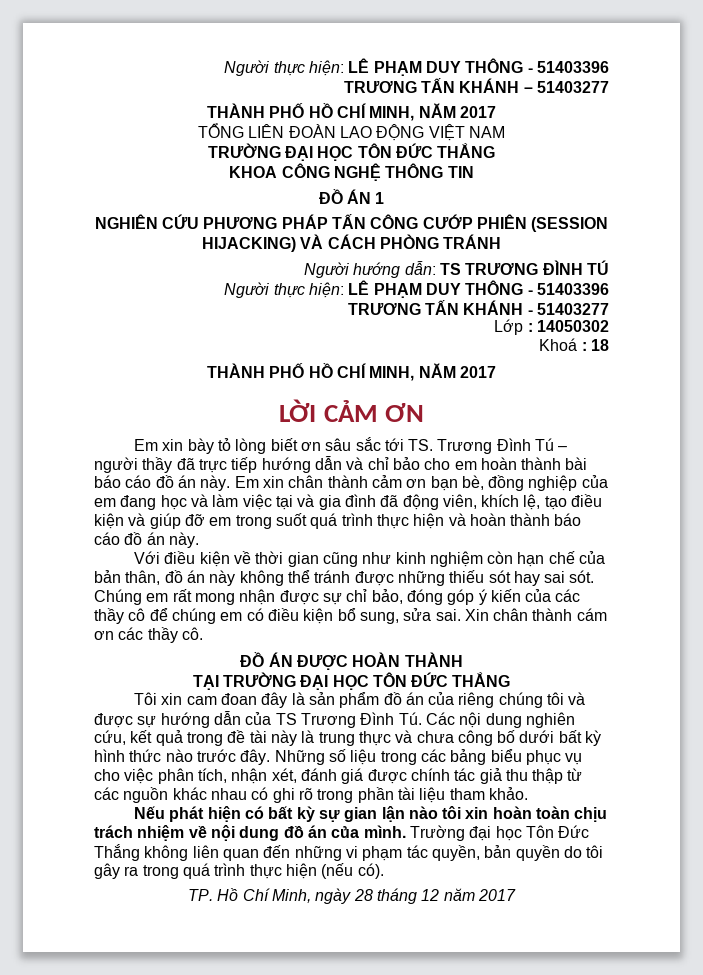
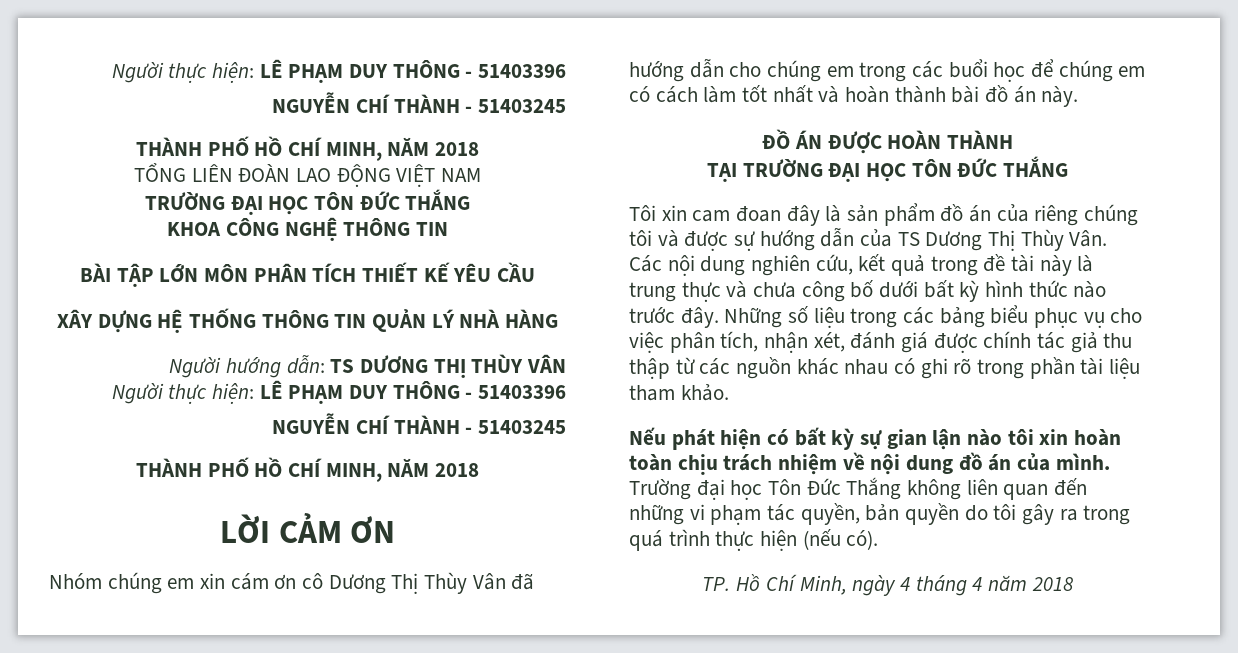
[224,58,609,76] [343,78,609,93] [207,103,496,121] Người thực hiện: LÊ PHẠM DUY THÔNG - 51403396 // TRƯƠNG TẤN KHÁNH – 51403277 // THÀNH PHỐ HỒ CHÍ MINH, NĂM 2017 -> [111,59,566,83] [272,92,566,113] [135,136,480,161] Người thực hiện: LÊ PHẠM DUY THÔNG - 51403396 // NGUYỄN CHÍ THÀNH - 51403245 // THÀNH PHỐ HỒ CHÍ MINH, NĂM 2018
[318,189,385,204] [94,214,609,232] [201,234,502,252] ĐỒ ÁN 1 // NGHIÊN CỨU PHƯƠNG PHÁP TẤN CÔNG CƯỚP PHIÊN (SESSION HIJACKING) VÀ CÁCH PHÒNG TRÁNH -> [79,262,536,287] [56,308,559,333] BÀI TẬP LỚN MÔN PHÂN TÍCH THIẾT KẾ YÊU CẦU // XÂY DỰNG HỆ THỐNG THÔNG TIN QUẢN LÝ NHÀ HÀNG
[465,260,609,275] [224,280,609,298] [347,300,609,315] [494,319,609,335] [539,338,609,351] [207,363,496,381] TRƯƠNG ĐÌNH TÚ // Người thực hiện: LÊ PHẠM DUY THÔNG - 51403396 // TRƯƠNG TẤN KHÁNH - 51403277 // Lớp : 14050302 // Khoá : 18 // THÀNH PHỐ HỒ CHÍ MINH, NĂM 2017 -> [359,354,566,378] [111,380,566,404] [272,413,566,434] [135,457,480,482] DƯƠNG THỊ THÙY VÂN // Người thực hiện: LÊ PHẠM DUY THÔNG - 51403396 // NGUYỄN CHÍ THÀNH - 51403245 // THÀNH PHỐ HỒ CHÍ MINH, NĂM 2018
[133,437,568,454] [94,456,588,473] [94,475,608,491] [94,494,603,510] [94,513,582,529] [94,532,199,548] [133,551,606,567] [94,570,595,586] [94,589,581,605] [94,608,607,624] [94,627,203,643] Em xin bày tỏ lòng biết ơn sâu sắc tới TS. Trương Đình Tú – người thầy đã trực tiếp hướng dẫn và chỉ bảo cho em hoàn thành bài báo cáo đồ án này. Em xin chân thành cảm ơn bạn bè, đồng nghiệp của em đang học và làm việc tại và gia đình đã động viên, khích lệ, tạo điều kiện và giúp đỡ em trong suốt quá trình thực hiện và hoàn thành báo cáo đồ án này. // Với điều kiện về thời gian cũng như kinh nghiệm còn hạn chế của bản thân, đồ án này không thể tránh được những thiếu sót hay sai sót. Chúng em rất mong nhận được sự chỉ bảo, đóng góp ý kiến của các thầy cô để chúng em có điều kiện bổ sung, sửa sai. Xin chân thành cám ơn các thầy cô. -> [49,572,535,594] [629,59,1146,82] [629,85,1079,107] Nhóm chúng em xin cám ơn cô Dương Thị Thùy Vân đã hướng dẫn cho chúng em trong các buổi học để chúng em có cách làm tốt nhất và hoàn thành bài đồ án này.
[300,712,422,728] Trương Đình Tú. -> [925,229,1108,251] Dương Thị Thùy Vân.
[353,888,516,904] 28 tháng 12 năm 2017 -> [899,575,1073,596] 4 tháng 4 năm 2018

